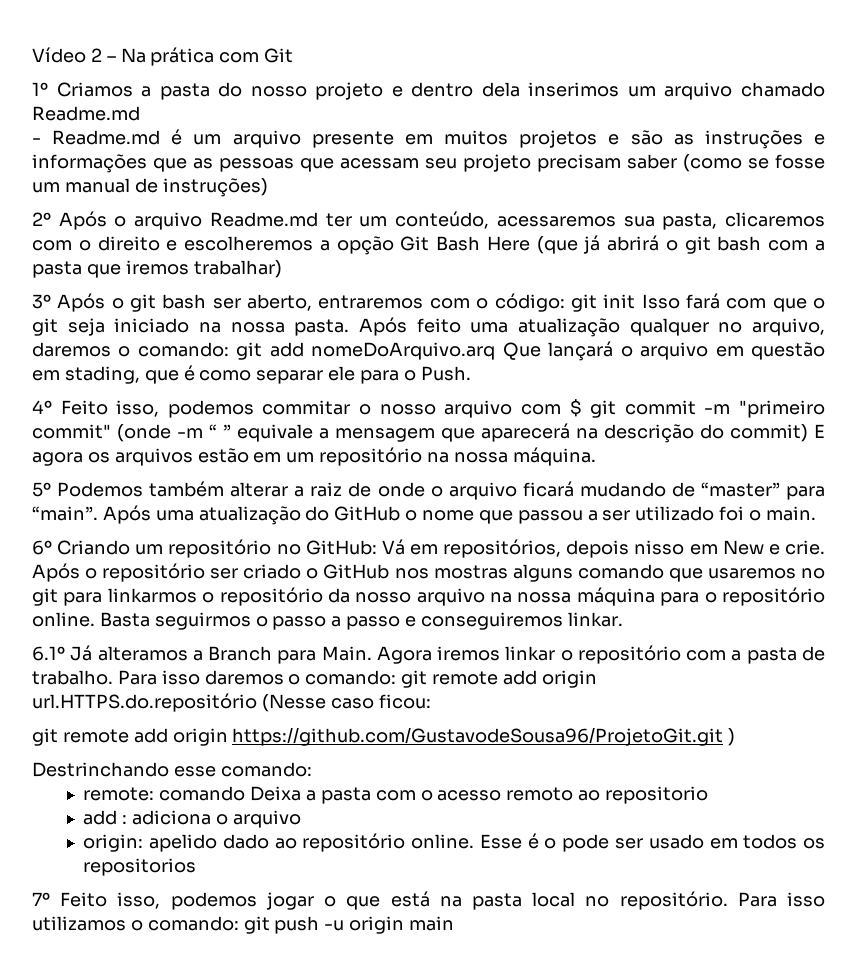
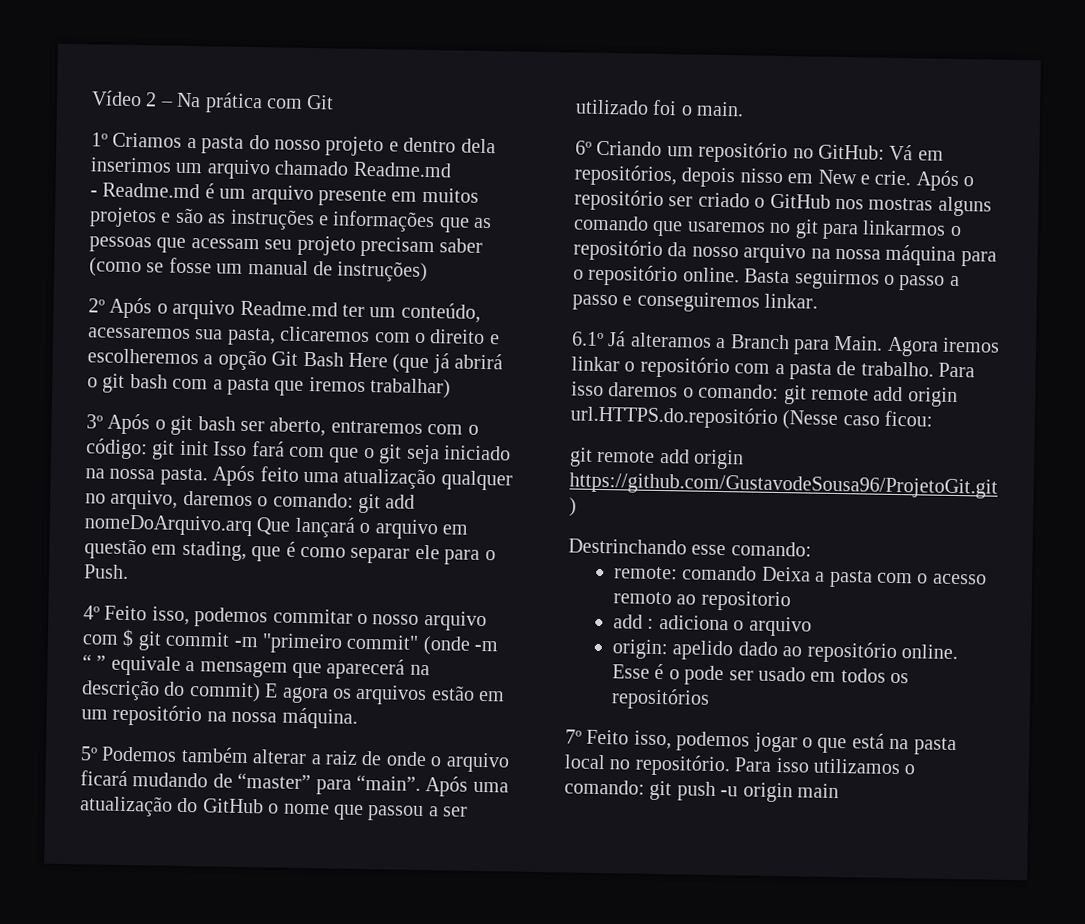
[83,858,197,876] repositorios -> [610,688,710,710] repositórios

